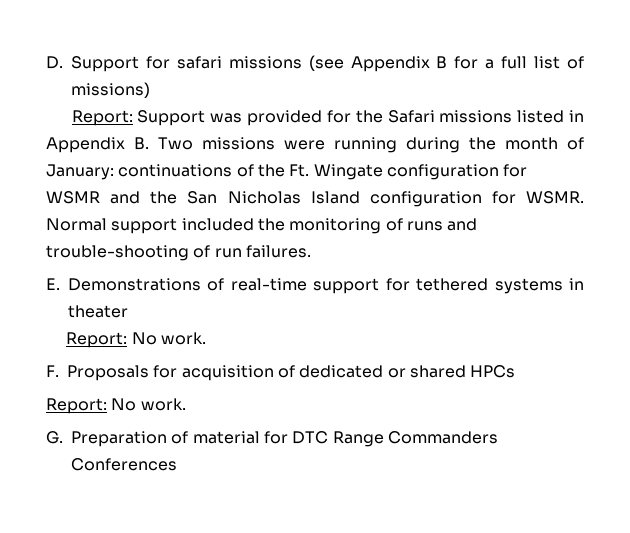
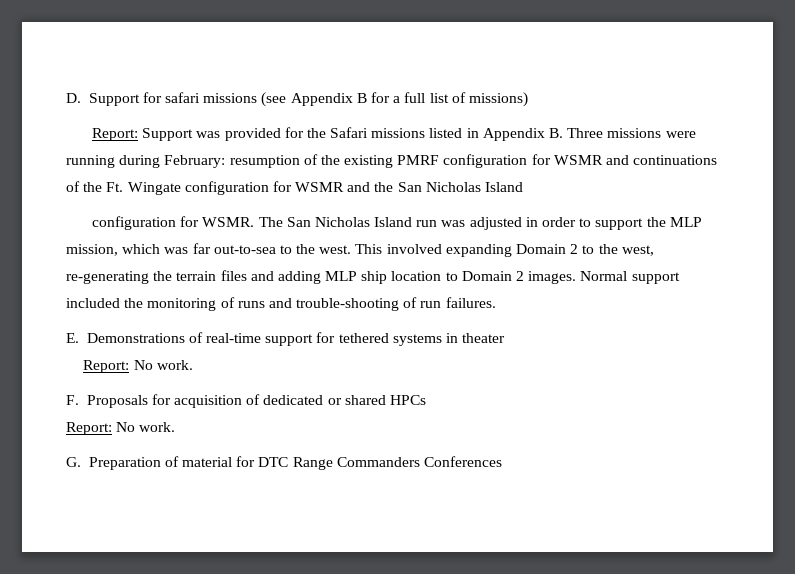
[158,137,193,150] Two -> [567,128,604,138] Three
[469,137,584,150] [46,164,114,180] the month of January: -> [164,154,630,168] February: resumption of the existing PMRF configuration for WSMR and
(360, 197) none -> (524, 187) //
(584, 197) none -> [258,217,702,230] [66,243,654,257] [66,270,577,284] The San Nicholas Island run was adjusted in order to support the MLP mission, which was far out-to-sea to the west. This involved expanding Domain 2 to the west, re-generating the terrain files and adding MLP ship location to Domain 2 images.

